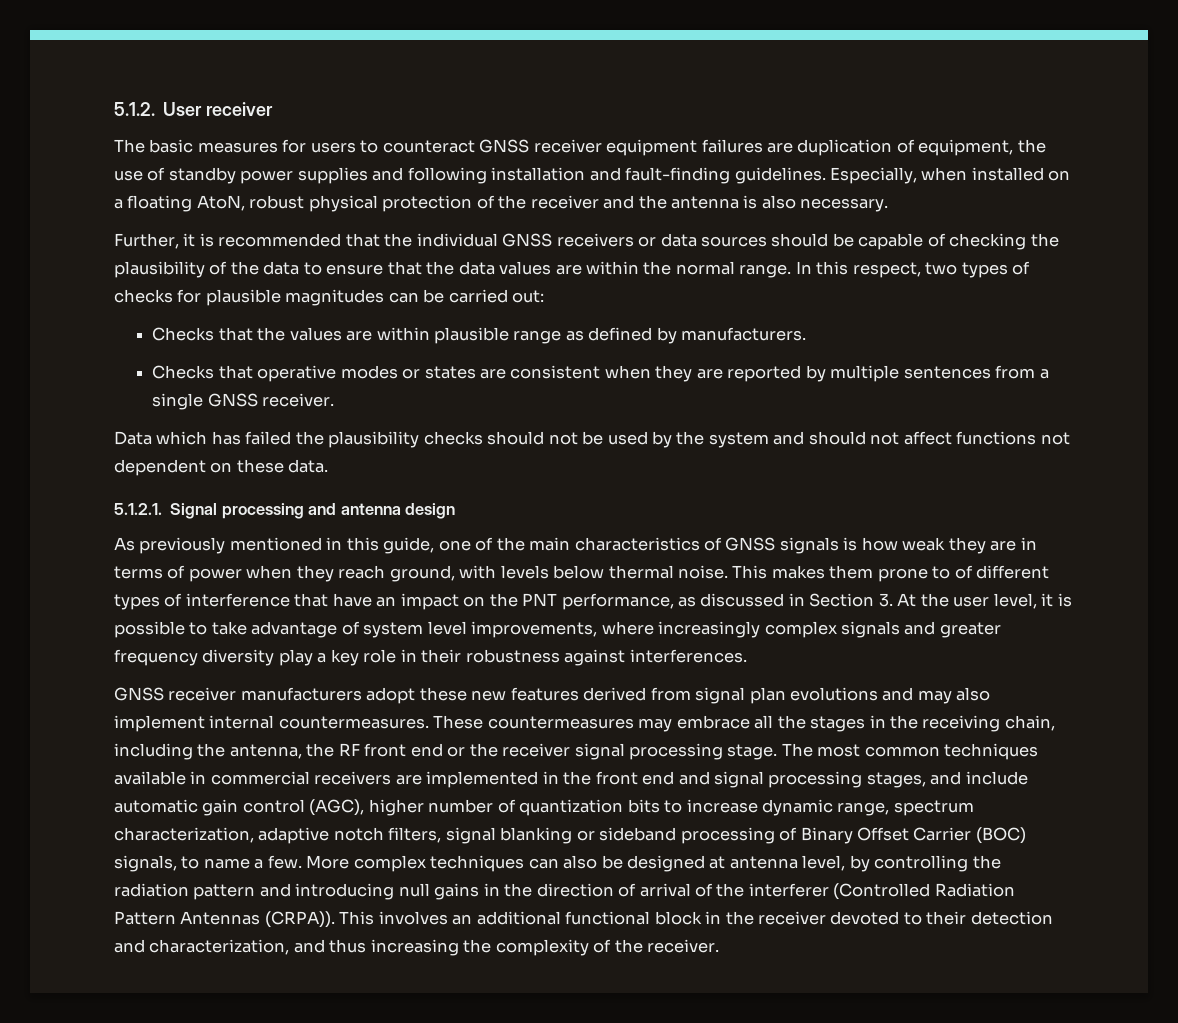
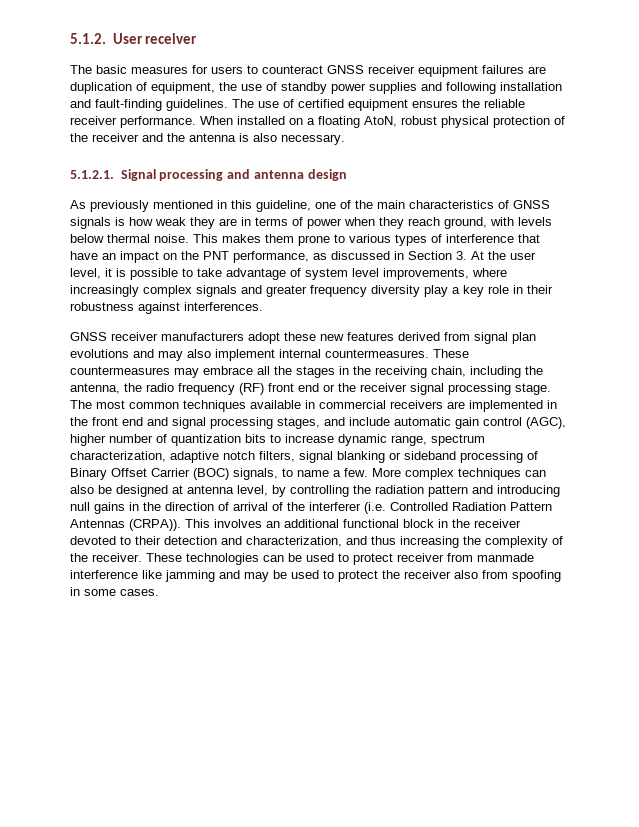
[830,167,968,184] Especially, when -> [232,99,525,111] [70,116,233,128] The use of certified equipment ensures the reliable receiver performance. When
[114,233,1059,250] [114,261,1031,278] [114,289,545,306] [152,327,807,344] [152,365,1049,382] [152,393,335,410] [114,431,1070,448] [114,459,329,476] // Further, it is recommended that the individual GNSS receivers or data sources should be capable of checking the plausibility of the data to ensure that the data values are within the normal range. In this respect, two types of checks for plausible magnitudes can be carried out: // Checks that the values are within plausible range as defined by manufacturers. // Checks that operative modes or states are consistent when they are reported by multiple sentences from a single GNSS receiver. // Data which has failed the plausibility checks should not be used by the system and should not affect functions not dependent on these data. -> (345, 139) none
[383,537,435,554] guide, -> [256,200,311,212] guideline,
[954,565,1050,579] of different -> [349,234,391,243] various
[338,743,360,756] RF -> [146,383,264,395] radio frequency (RF)
[833,883,931,900] (Controlled -> [364,502,448,514] (i.e. Controlled
(720, 946) none -> [146,553,534,565] [70,570,561,582] [70,587,159,596] These technologies can be used to protect receiver from manmade interference like jamming and may be used to protect the receiver also from spoofing in some cases.

